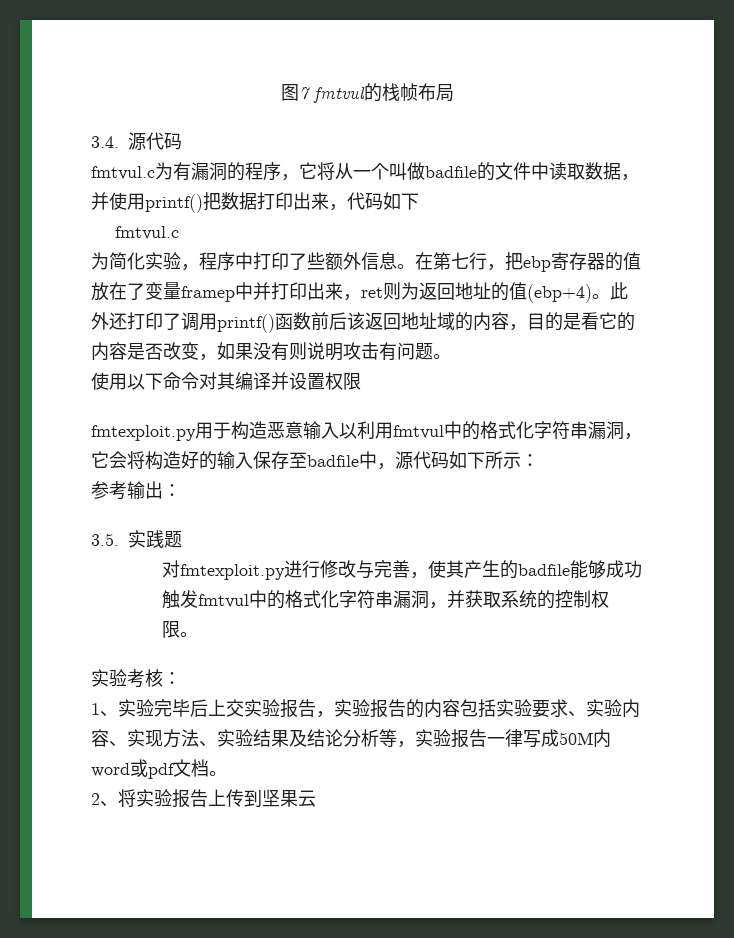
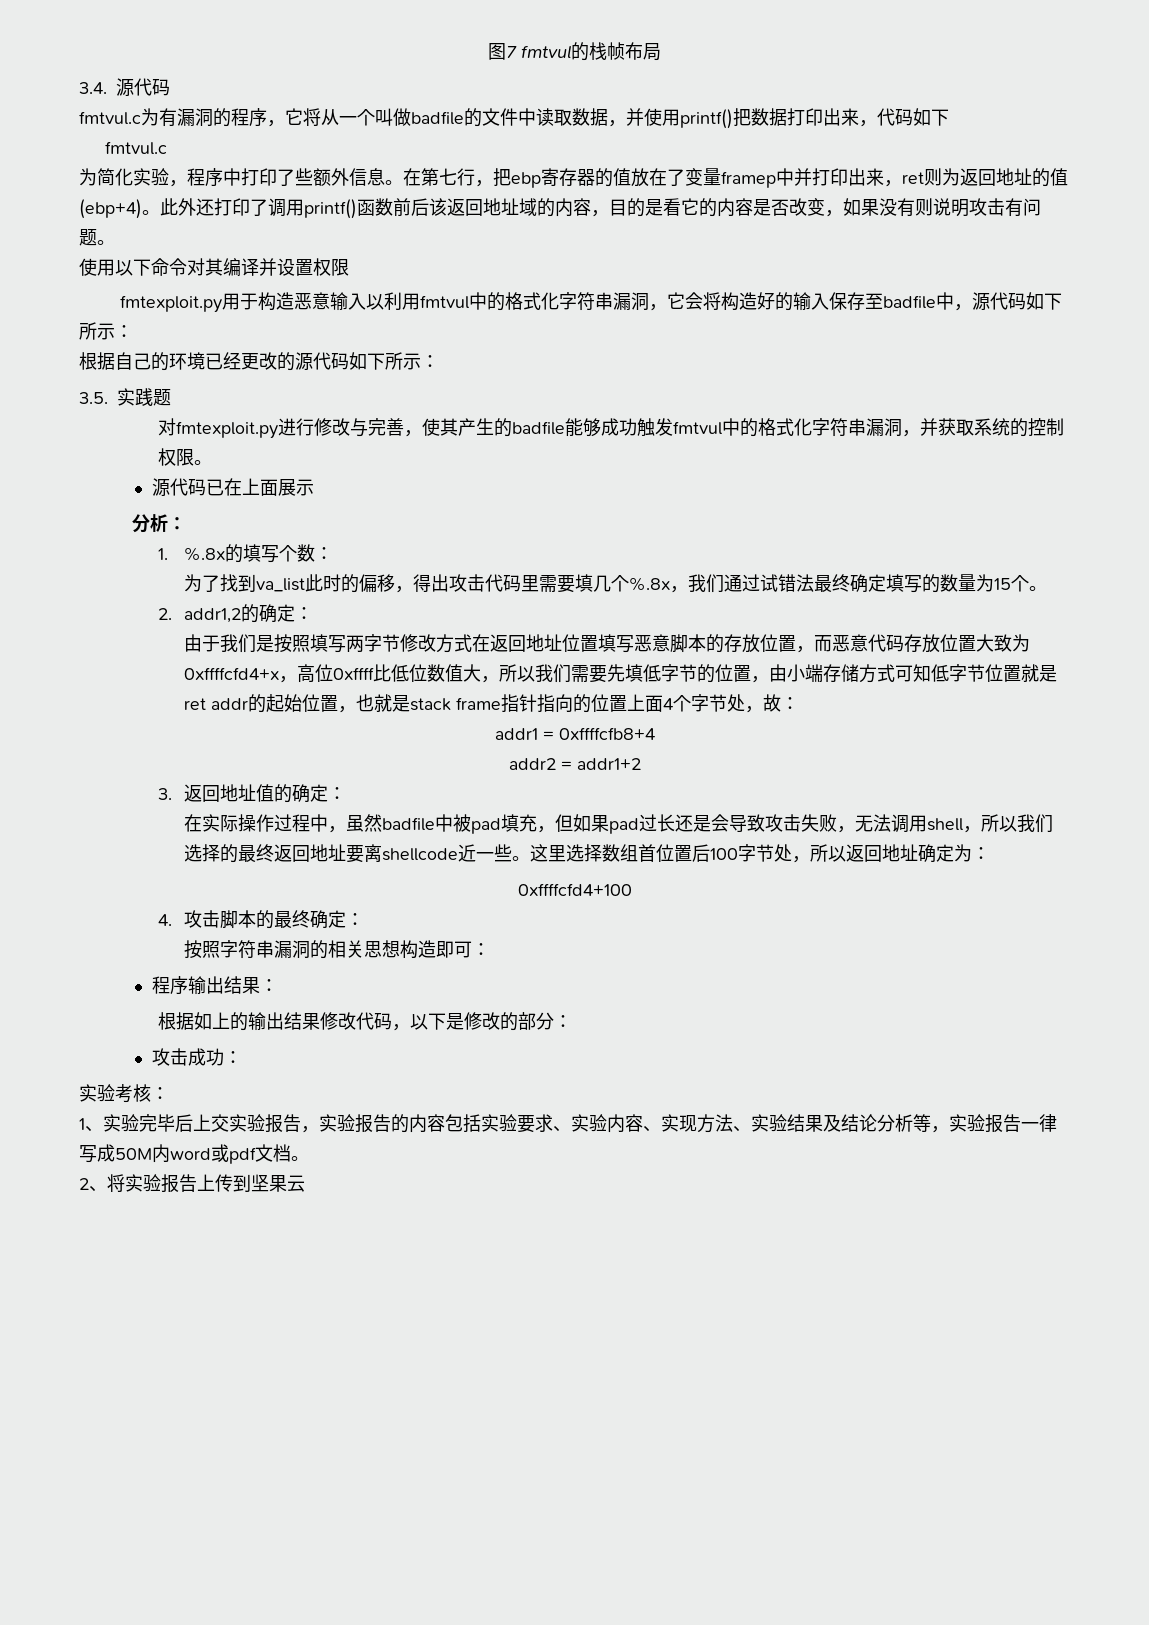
[91,481,163,500] 参考输出 -> [79,352,421,371] 根据自己的环境已经更改的源代码如下所示
(198, 634) none -> [151,478,314,497] [131,514,186,533] [158,544,334,563] [184,574,1048,593] [158,604,314,623] [184,634,1031,653] [184,664,1058,683] [184,694,800,713] [494,727,655,740] [508,758,641,770] [158,784,347,803] [184,814,1054,834] [184,844,991,863] [517,883,632,896] [158,910,365,929] [184,940,491,959] [151,976,278,995] [158,1012,573,1031] [151,1048,242,1066] // 源代码已在上面展示 // 分析： // 1. %.8x的填写个数： // 为了找到va_list此时的偏移，得出攻击代码里需要填几个%.8x，我们通过试错法最终确定填写的数量为15个。 // 2. addr1,2的确定： // 由于我们是按照填写两字节修改方式在返回地址位置填写恶意脚本的存放位置，而恶意代码存放位置大致为0xffffcfd4+x，高位0xffff比低位数值大，所以我们需要先填低字节的位置，由小端存储方式可知低字节位置就是ret addr的起始位置，也就是stack frame指针指向的位置上面4个字节处，故： // addr1 = 0xffffcfb8+4 // addr2 = addr1+2 // 3.返回地址值的确定： // 在实际操作过程中，虽然badfile中被pad填充，但如果pad过长还是会导致攻击失败，无法调用shell，所以我们选择的最终返回地址要离shellcode近一些。这里选择数组首位置后100字节处，所以返回地址确定为： // 0xffffcfd4+100 // 4.攻击脚本的最终确定： // 按照字符串漏洞的相关思想构造即可： // 程序输出结果： // 根据如上的输出结果修改代码，以下是修改的部分： // 攻击成功：

